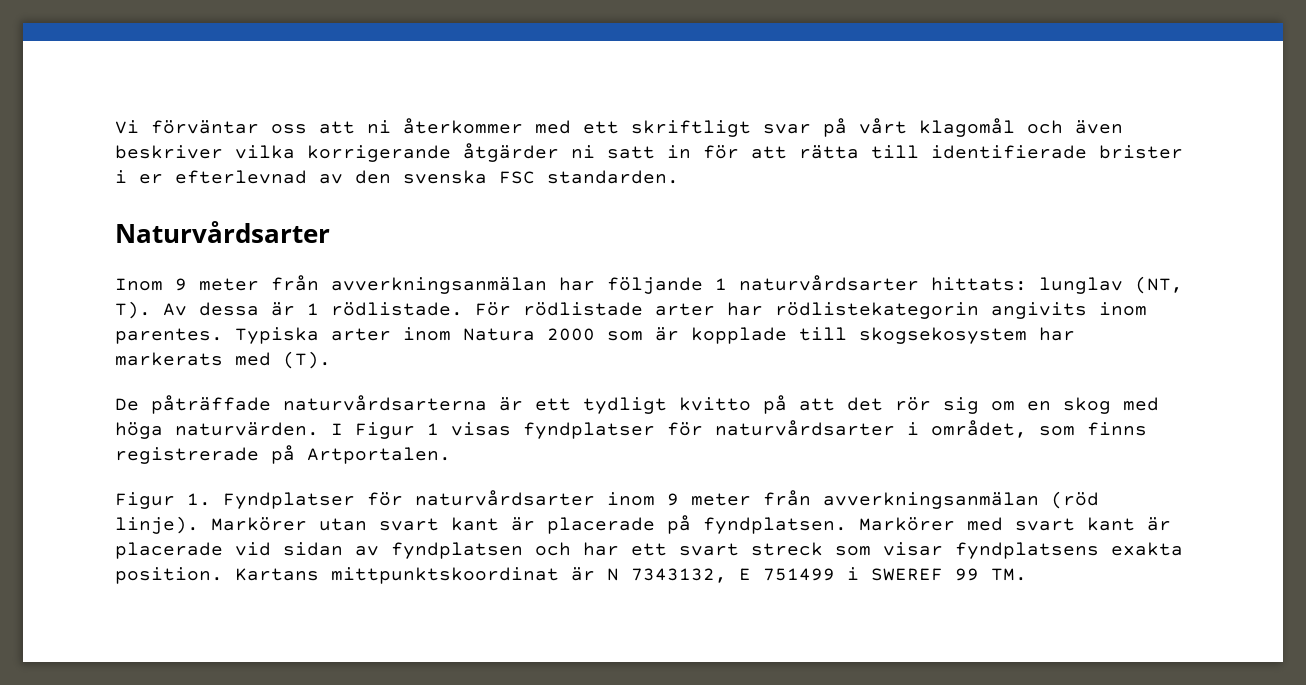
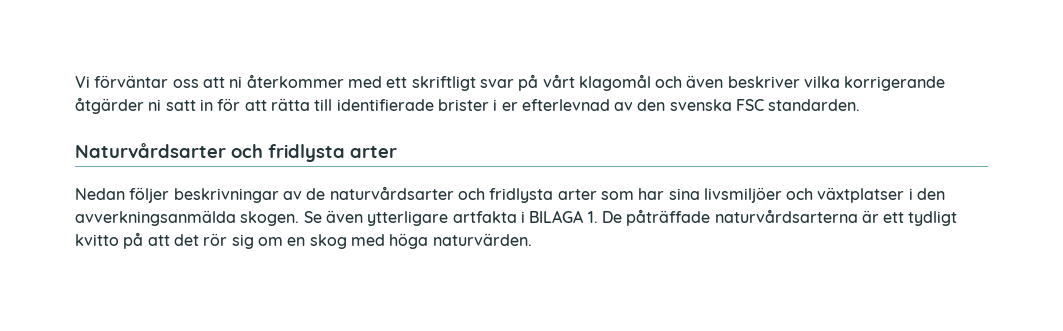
[115,275,1183,294] [115,301,1147,319] [115,327,1075,344] [115,351,331,369] // Inom 9 meter från avverkningsanmälan har följande 1 naturvårdsarter hittats: lunglav (NT, T). Av dessa är 1 rödlistade. För rödlistade arter har rödlistekategorin angivits inom parentes. Typiska arter inom Natura 2000 som är kopplade till skogsekosystem har markerats med (T). // -> [231,144,397,162] [75,186,946,203] [75,210,598,226] och fridlysta arter // Nedan följer beskrivningar av de naturvårdsarter och fridlysta arter som har sina livsmiljöer och växtplatser i den avverkningsanmälda skogen. Se även ytterligare artfakta i BILAGA 1.
[331,420,1147,439] [115,445,451,464] [115,490,1099,509] [115,515,1171,534] [115,542,1183,559] [115,567,1027,584] I Figur 1 visas fyndplatser för naturvårdsarter i området, som finns registrerade på Artportalen. // Figur 1. Fyndplatser för naturvårdsarter inom 9 meter från avverkningsanmälan (röd linje). Markörer utan svart kant är placerade på fyndplatsen. Markörer med svart kant är placerade vid sidan av fyndplatsen och har ett svart streck som visar fyndplatsens exakta position. Kartans mittpunktskoordinat är N 7343132, E 751499 i SWEREF 99 TM. -> (532, 239) none

